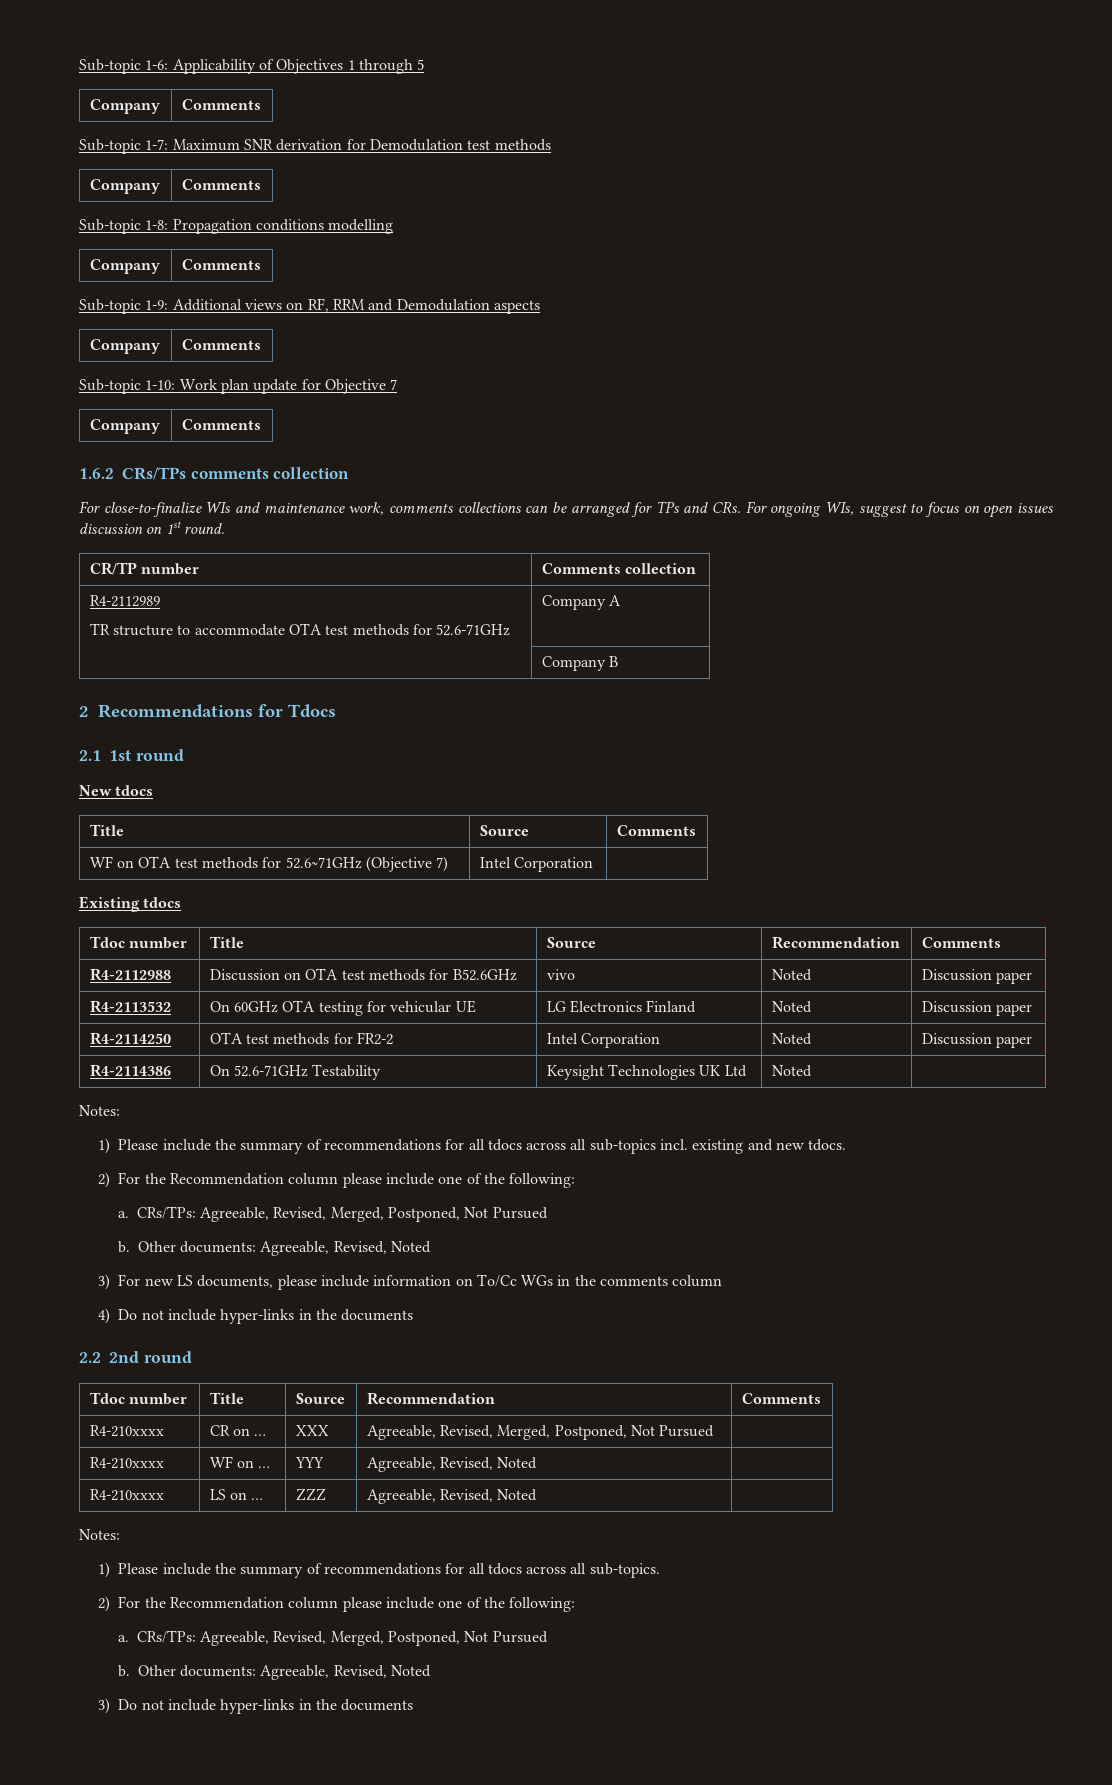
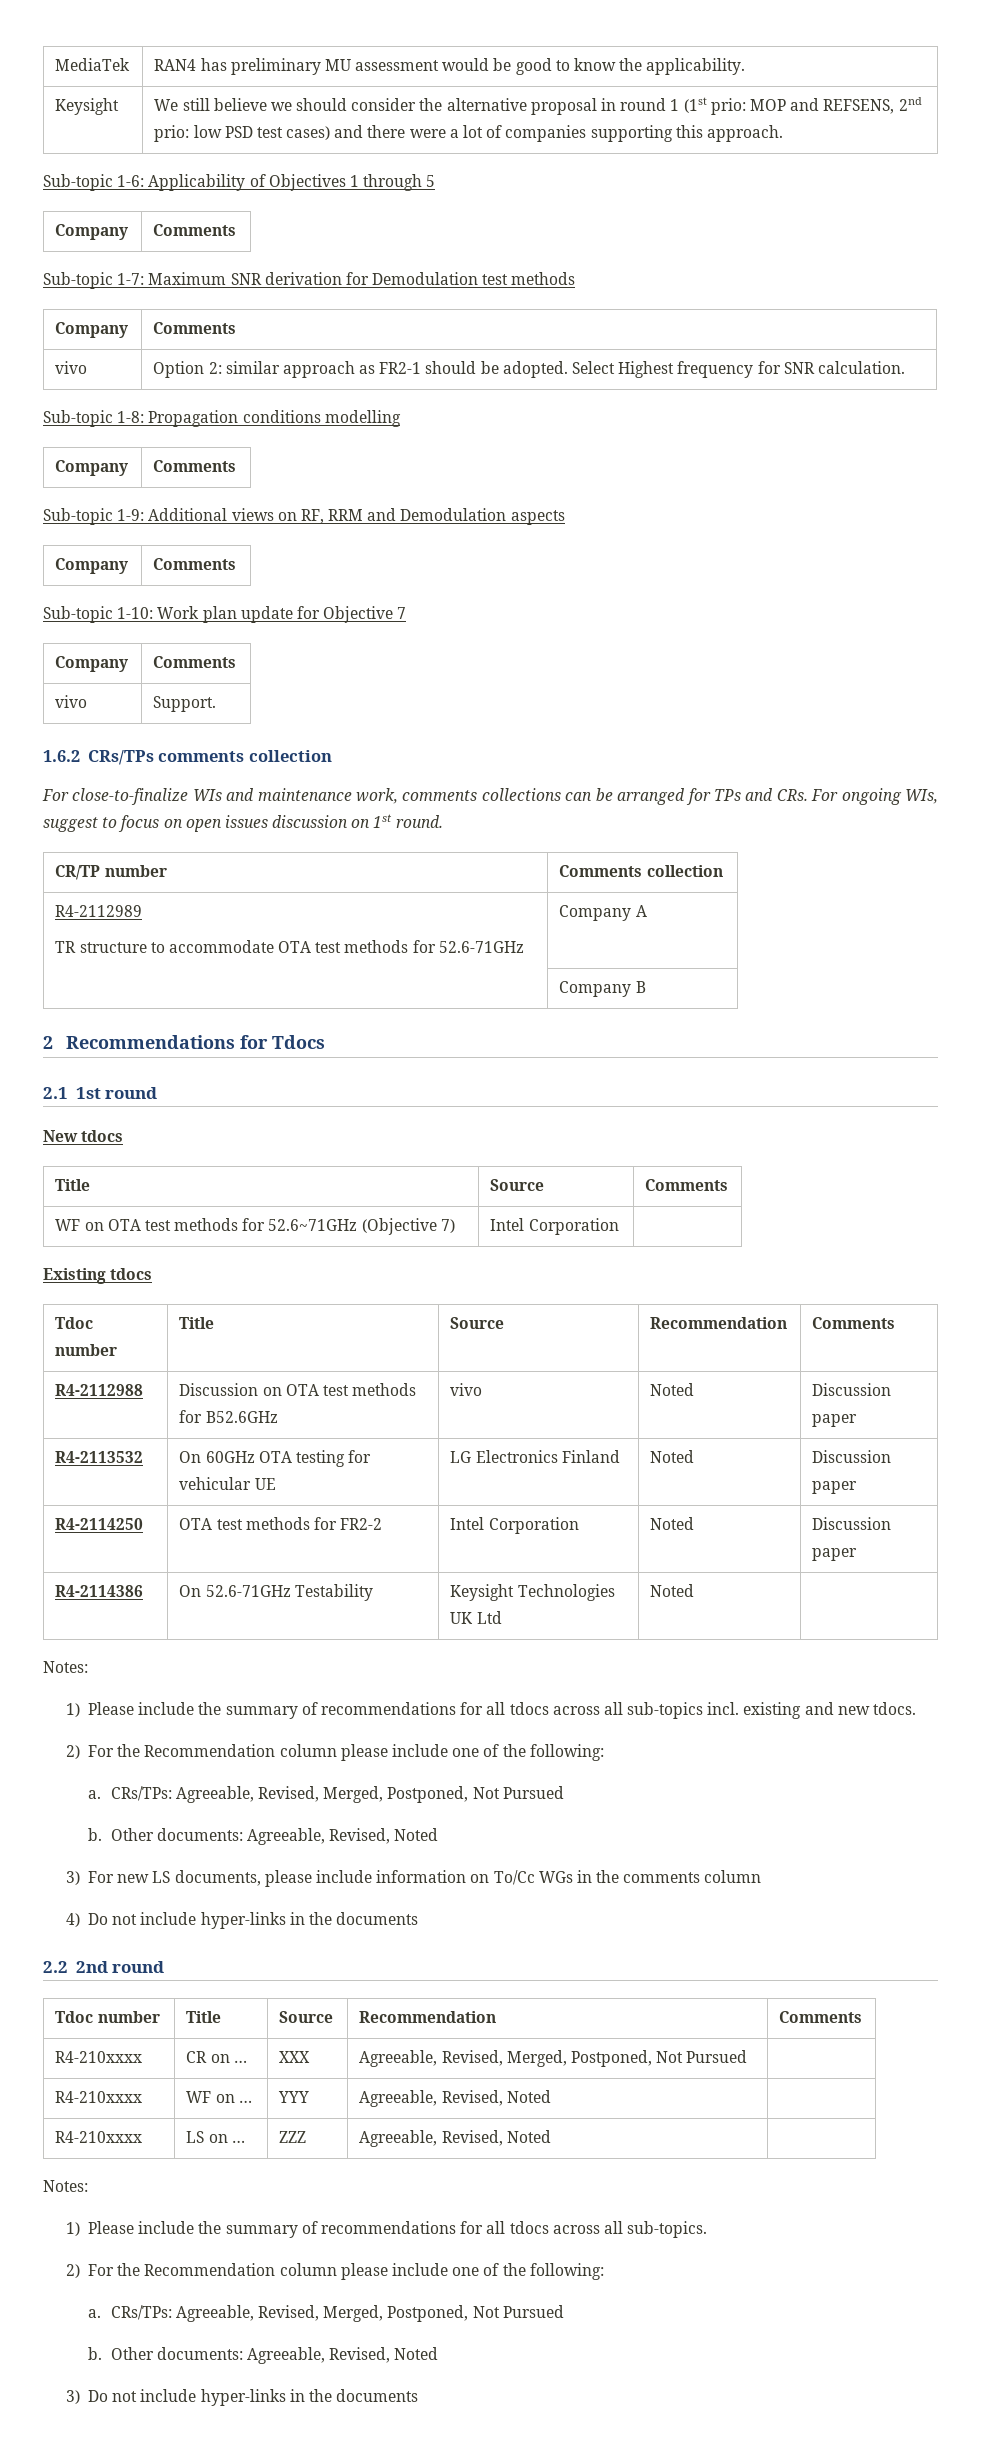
(79, 66) none -> [55,58,131,71] [154,58,746,75] [55,98,120,115] [154,97,922,115] [154,125,783,142] MediaTek | RAN4 has preliminary MU assessment would be good to know the applicability. // Keysight | We still believe we should consider the alternative proposal in round 1 (1st prio: MOP and REFSENS, 2nd prio: low PSD test cases) and there were a lot of companies supporting this approach. //
(261, 184) none -> [55,361,88,374] [153,361,905,378] // vivo | Option 2: similar approach as FR2-1 should be adopted. Select Highest frequency for SNR calculation.
(261, 424) none -> [55,695,88,708] [153,696,217,712] // vivo | Support.

